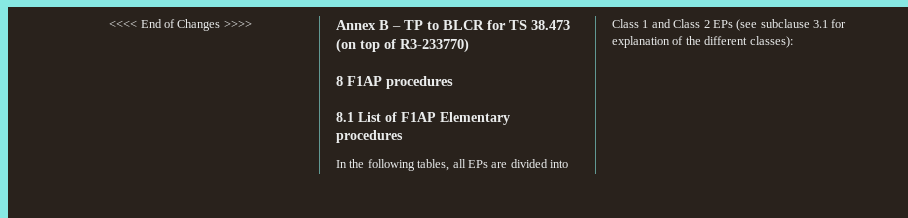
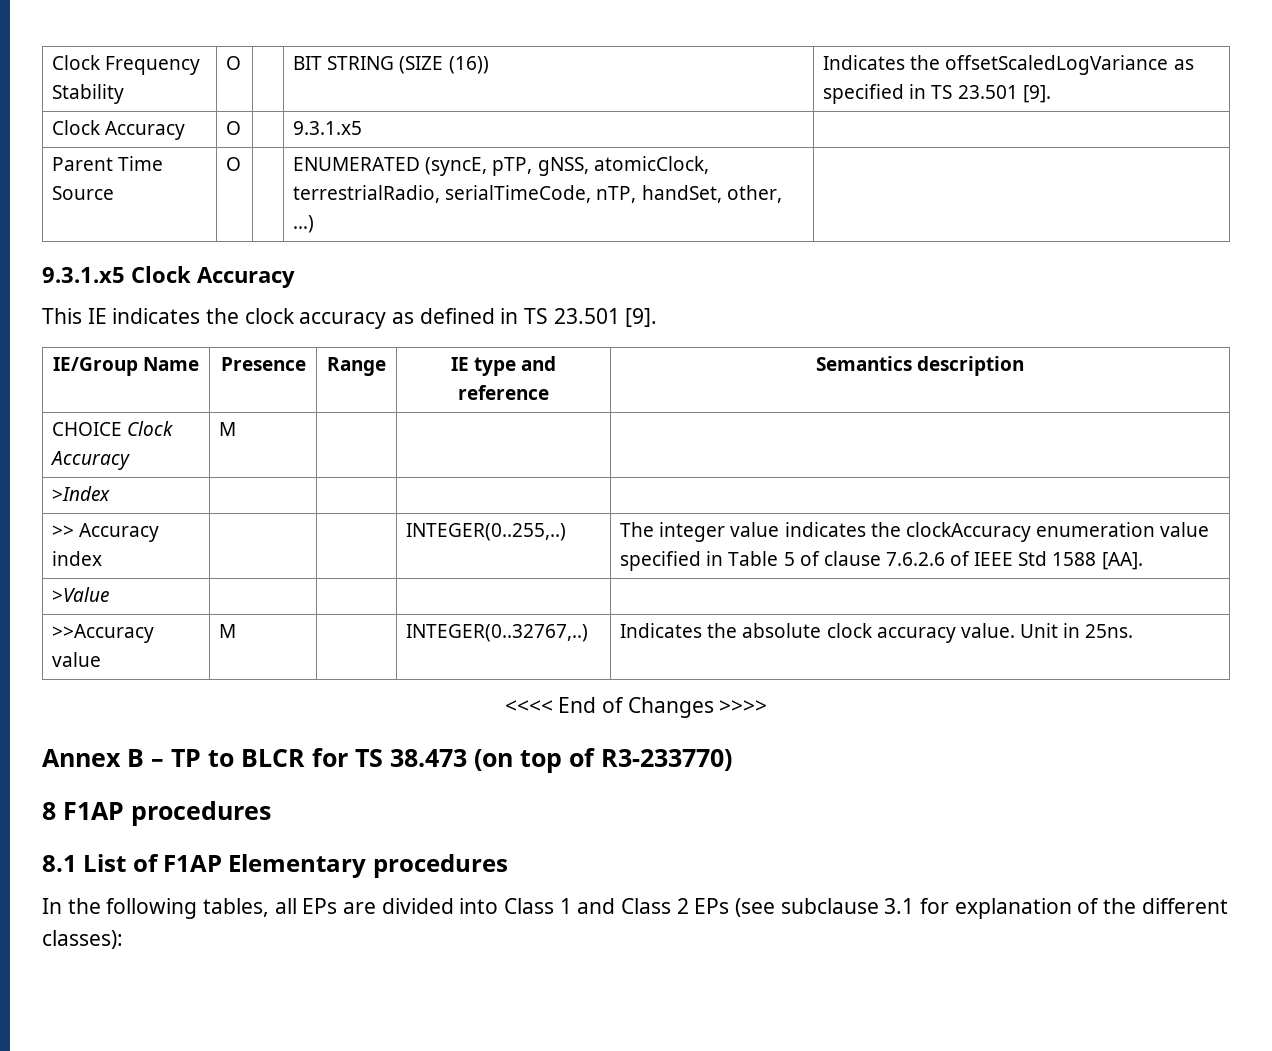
(109, 24) none -> [52,55,201,75] [52,84,125,104] [226,56,242,70] [293,56,489,74] [823,55,1194,75] [823,84,1051,104] [52,120,186,140] [226,121,242,135] [293,121,363,135] [52,156,164,171] [52,186,115,200] [226,157,242,171] [293,156,709,176] [293,185,782,203] [293,215,315,233] [42,266,295,288] [42,308,658,329] [52,357,200,376] [220,357,306,371] [327,357,386,376] [450,356,557,376] [458,385,549,400] [815,356,1025,376] [52,421,174,436] [50,451,131,470] [219,422,237,436] [52,486,111,501] [52,523,160,542] [52,551,103,566] [406,523,567,541] [620,522,1210,542] [620,551,1143,571] [52,587,110,602] [52,624,155,643] [52,652,102,667] [219,624,237,638] [406,624,589,642] [620,623,1134,643] Clock Frequency Stability | O | | BIT STRING (SIZE (16)) | Indicates the offsetScaledLogVariance as specified in TS 23.501 [9]. // Clock Accuracy | O | | 9.3.1.x5 | // Parent Time Source | O | | ENUMERATED (syncE, pTP, gNSS, atomicClock, terrestrialRadio, serialTimeCode, nTP, handSet, other, …) | // 9.3.1.x5 Clock Accuracy // This IE indicates the clock accuracy as defined in TS 23.501 [9]. // IE/Group Name | Presence | Range | IE type and reference | Semantics description // CHOICE Clock Accuracy | M | | | // >Index | | | | // >> Accuracy index | | | INTEGER(0..255,..) | The integer value indicates the clockAccuracy enumeration value specified in Table 5 of clause 7.6.2.6 of IEEE Std 1588 [AA]. // >Value | | | | // >>Accuracy value | M | | INTEGER(0..32767,..) | Indicates the absolute clock accuracy value. Unit in 25ns. //

